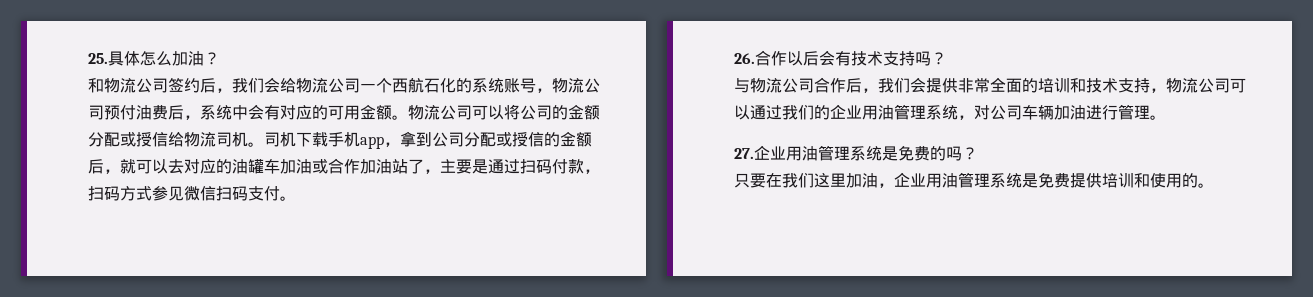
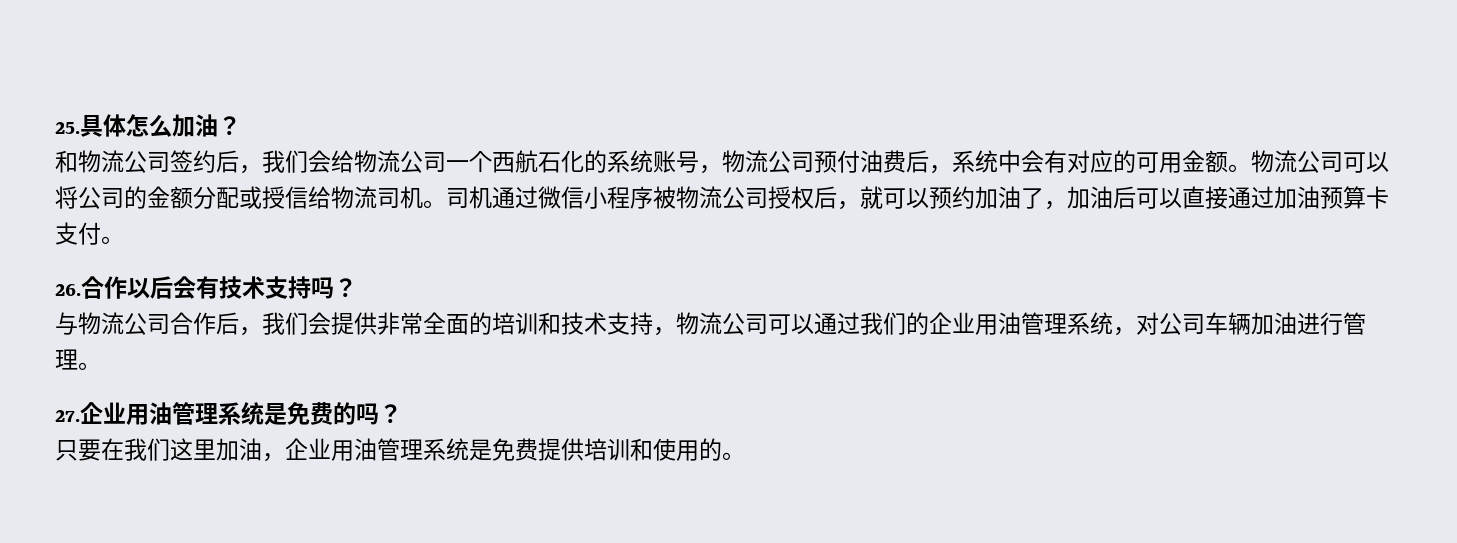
[296,131,592,149] [88,158,600,174] [88,186,248,201] 下载手机app，拿到公司分配或授信的金额后，就可以去对应的油罐车加油或合作加油站了，主要是通过扫码付款，扫码方式参见微信扫码 -> [492,186,1389,210] 通过微信小程序被物流公司授权后，就可以预约加油了，加油后可以直接通过加油预算卡

